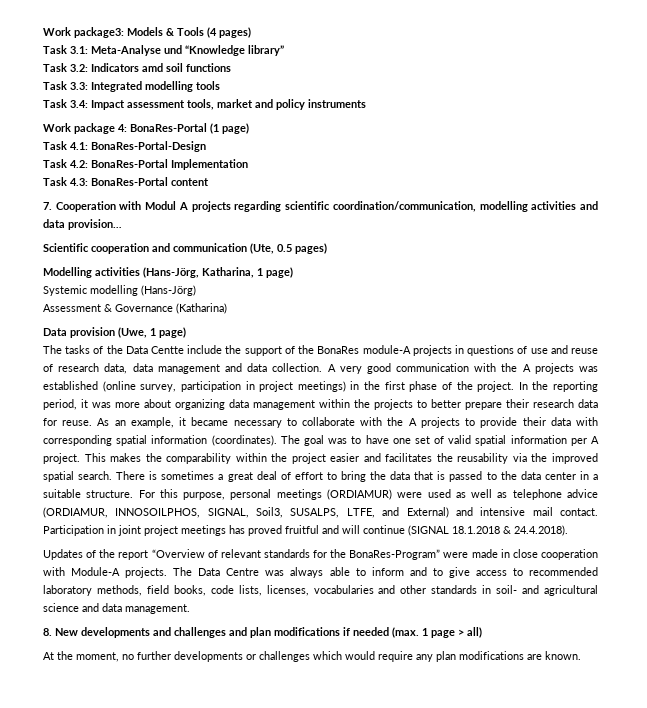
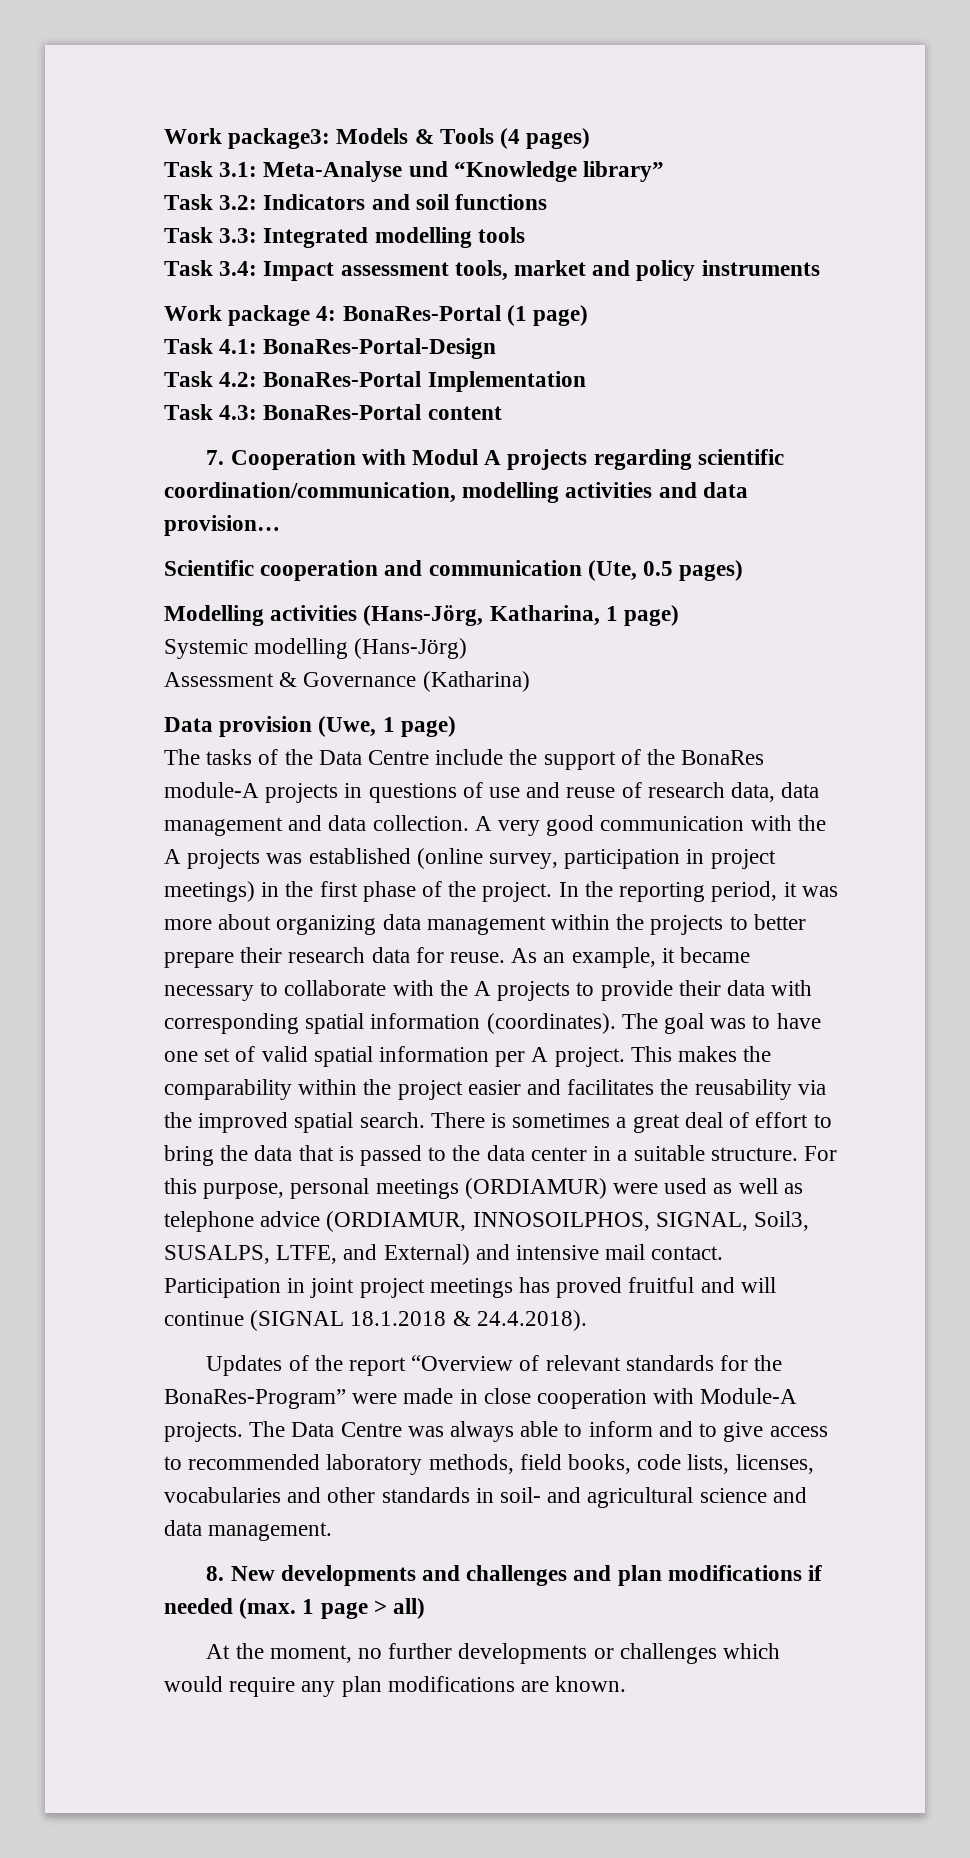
[142,63,163,72] amd -> [371,194,410,210] and
[151,346,185,354] Centte -> [368,750,430,765] Centre

